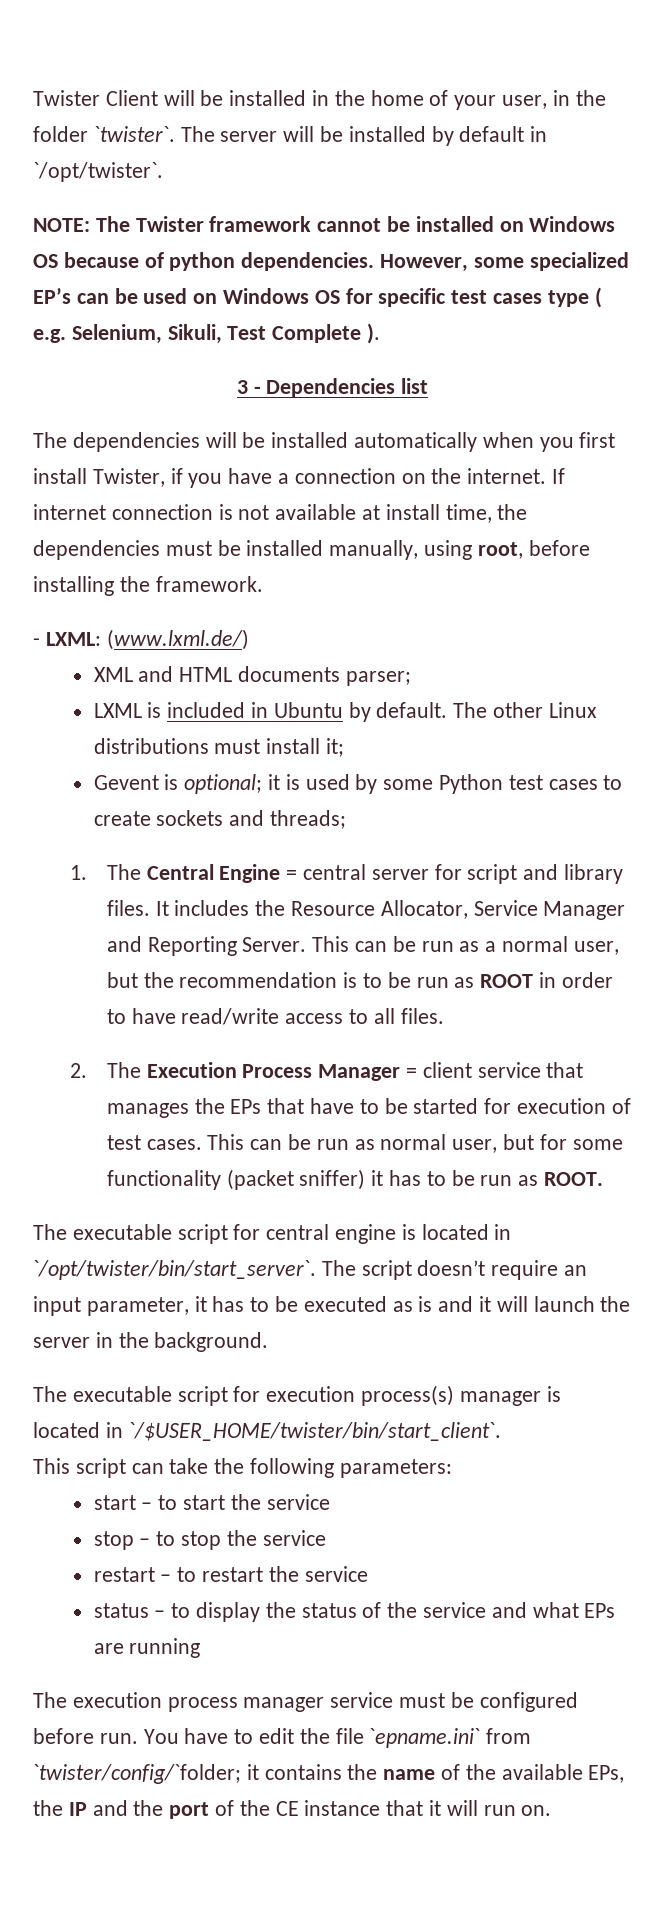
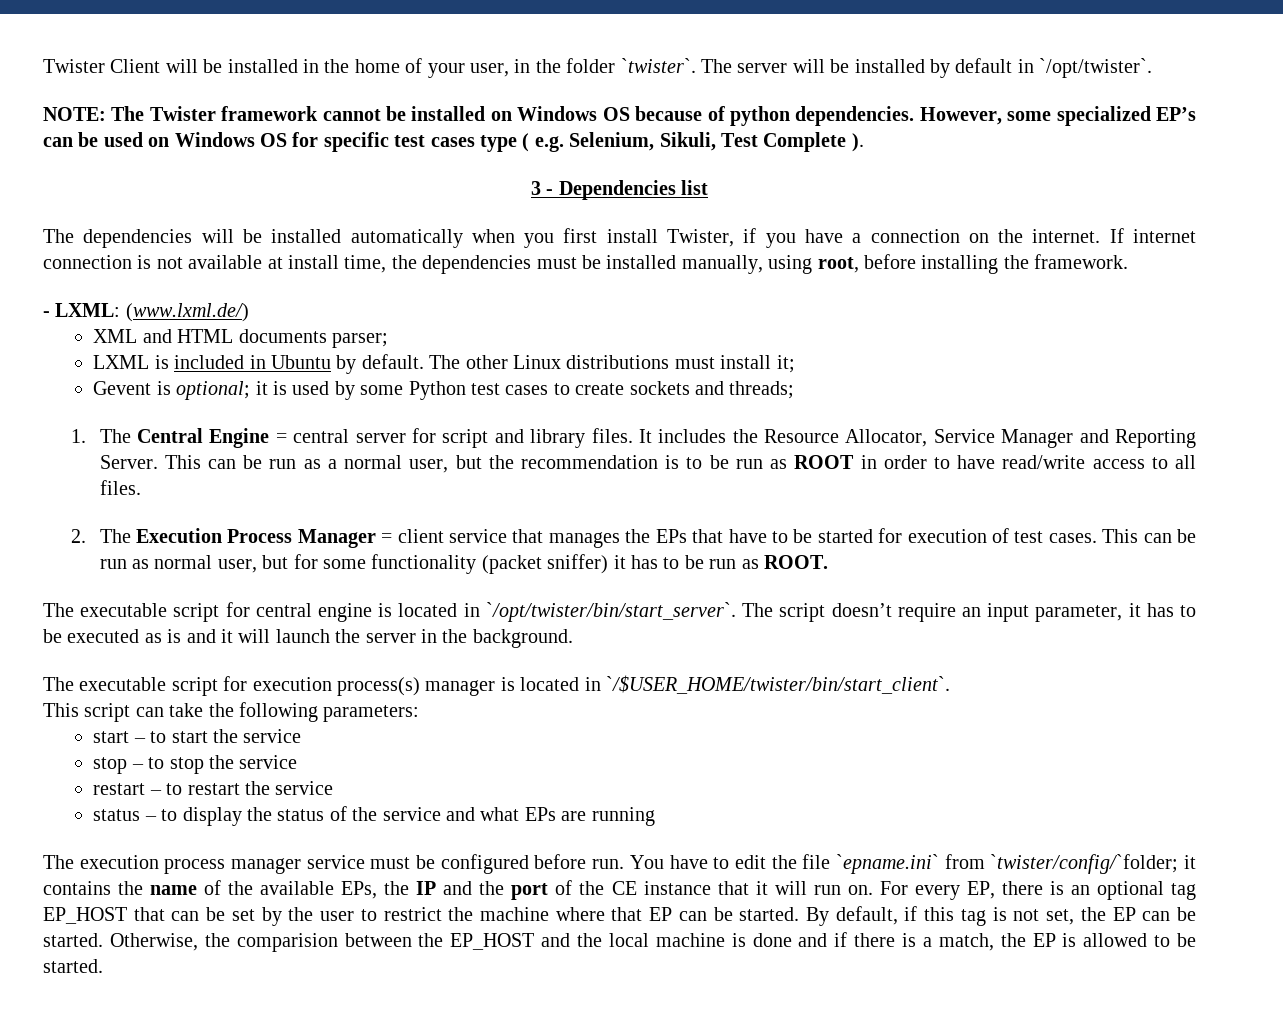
(552, 1810) none -> [879,881,1197,900] [43,906,1197,926] [43,932,1196,952] [43,959,103,973] For every EP, there is an optional tag EP_HOST that can be set by the user to restrict the machine where that EP can be started. By default, if this tag is not set, the EP can be started. Otherwise, the comparision between the EP_HOST and the local machine is done and if there is a match, the EP is allowed to be started.

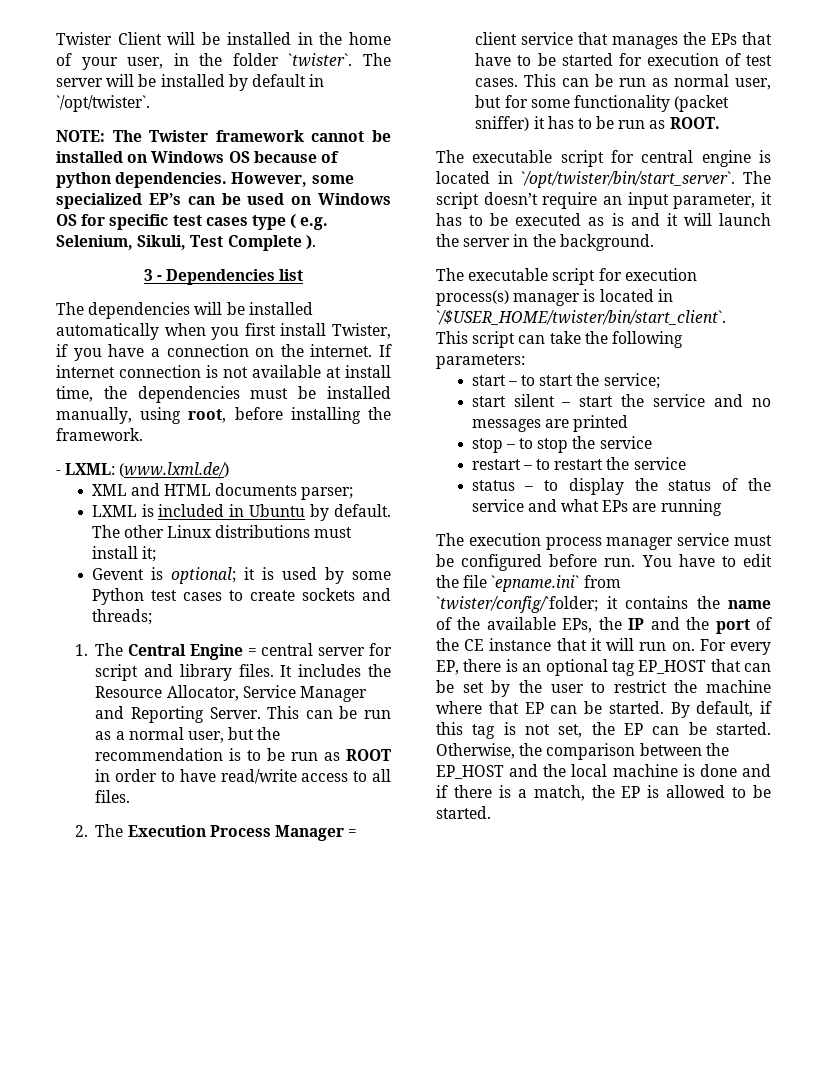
[243,729,302,743] service -> [603,373,660,389] [471,394,771,407] [471,415,628,432] service; // start silent – start the service and no messages are printed
[236,933,338,952] comparision -> [546,743,636,760] comparison

